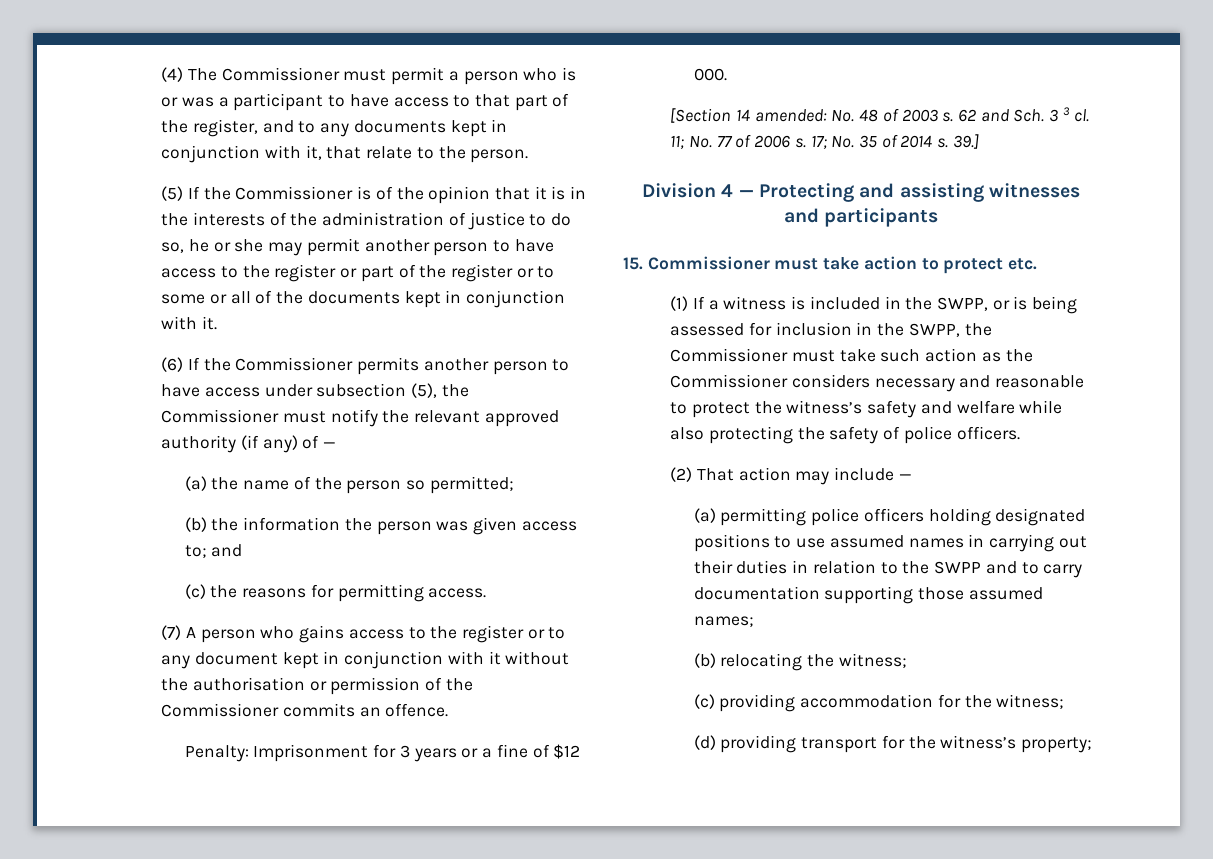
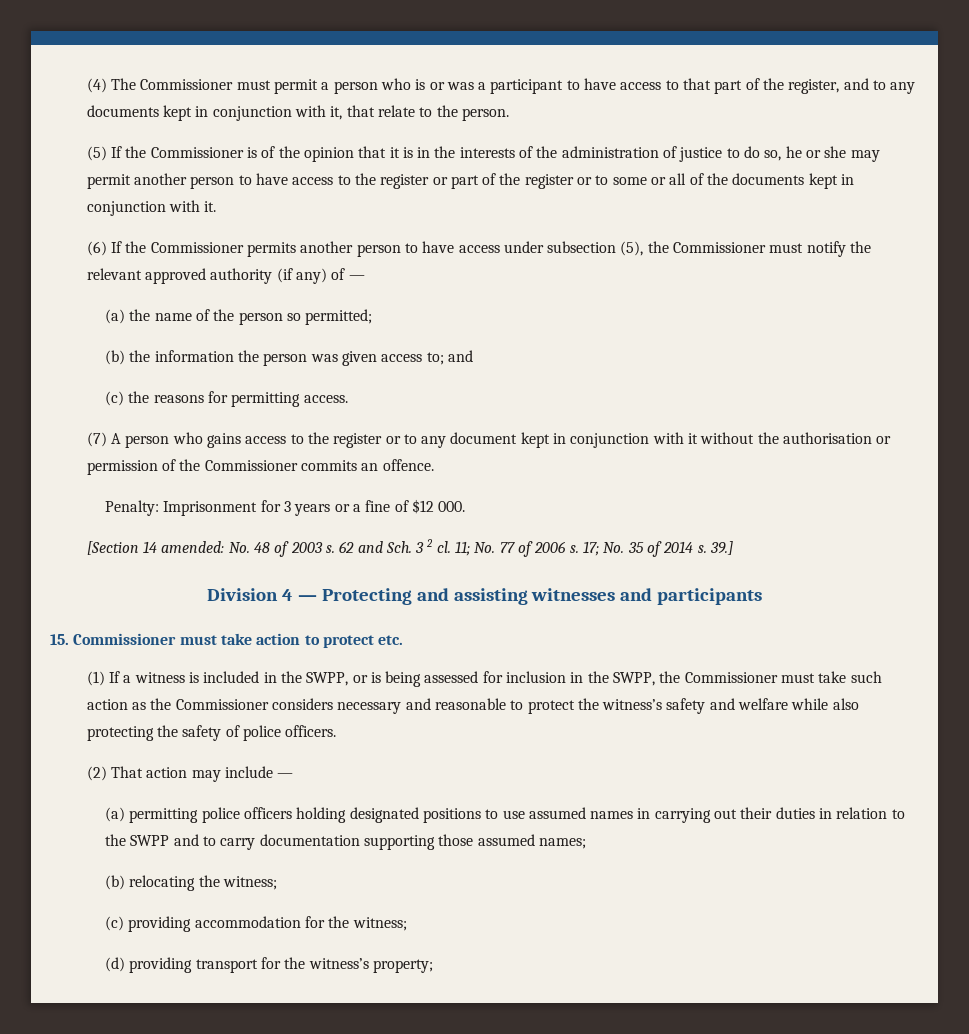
[1062,107,1070,116] 3 -> [426,539,434,547] 2

